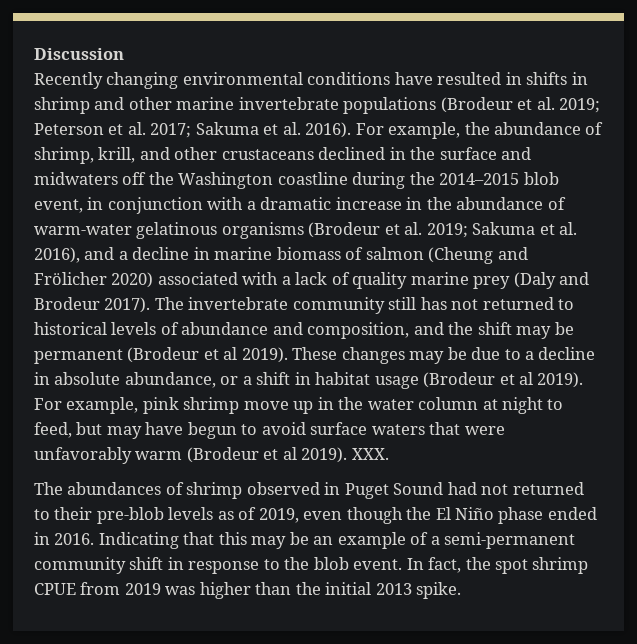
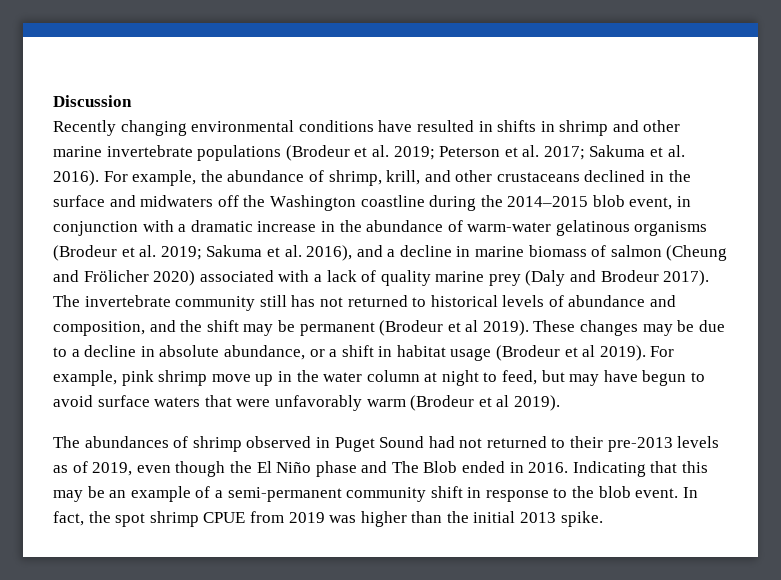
[351,448,389,460] XXX. -> (560, 403) none
[96,507,164,524] pre-blob -> [607,437,673,452] pre-2013
(544, 515) none -> [361,461,458,473] and The Blob

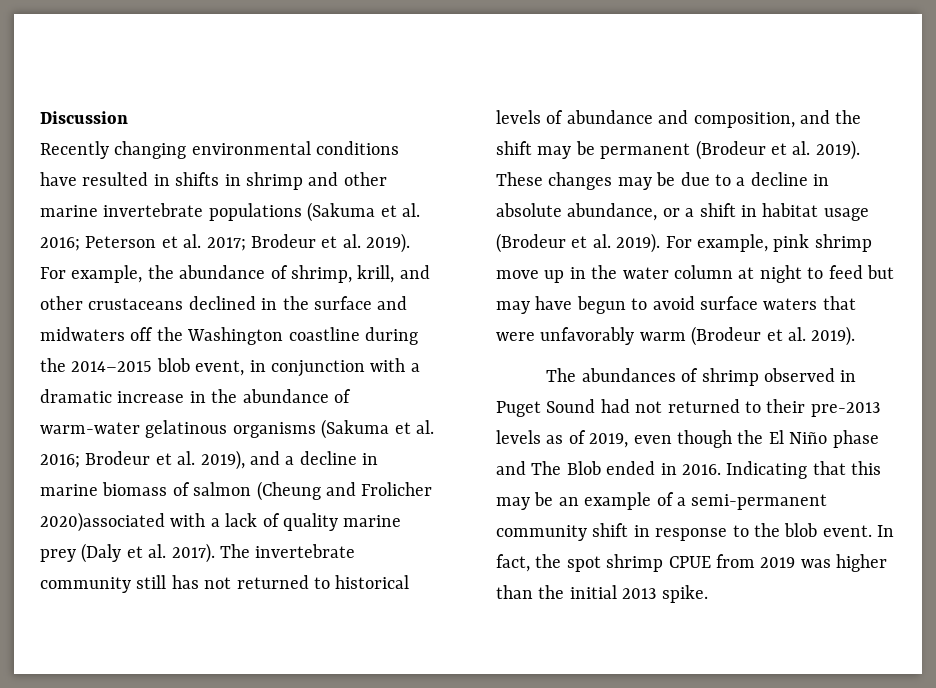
[285,145,435,161] (Brodeur et al. 2019; -> [307,202,420,222] [40,237,80,251] (Sakuma et al. 2016;
[589,145,685,157] [53,170,99,186] Sakuma et al. 2016). -> [251,233,411,253] Brodeur et al. 2019).
[53,245,353,261] (Brodeur et al. 2019; Sakuma et al. 2016), -> [321,419,434,439] [40,450,245,470] (Sakuma et al. 2016; Brodeur et al. 2019),
[83,270,274,286] Frölicher 2020) associated -> [361,482,433,496] [40,512,165,532] Frolicher 2020)associated
[570,270,659,282] and Brodeur -> [126,544,167,558] et al.
[465,320,479,332] al -> [792,141,811,155] al.
[582,345,596,357] al -> [592,234,611,248] al.
[502,370,538,385] feed, -> [828,265,863,279] feed
[496,395,510,407] al -> [788,327,806,341] al.

